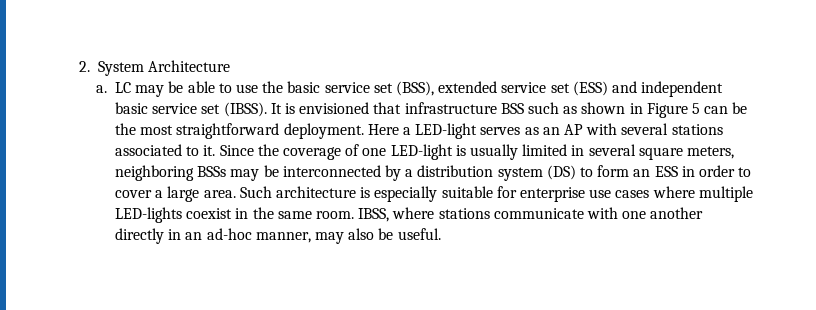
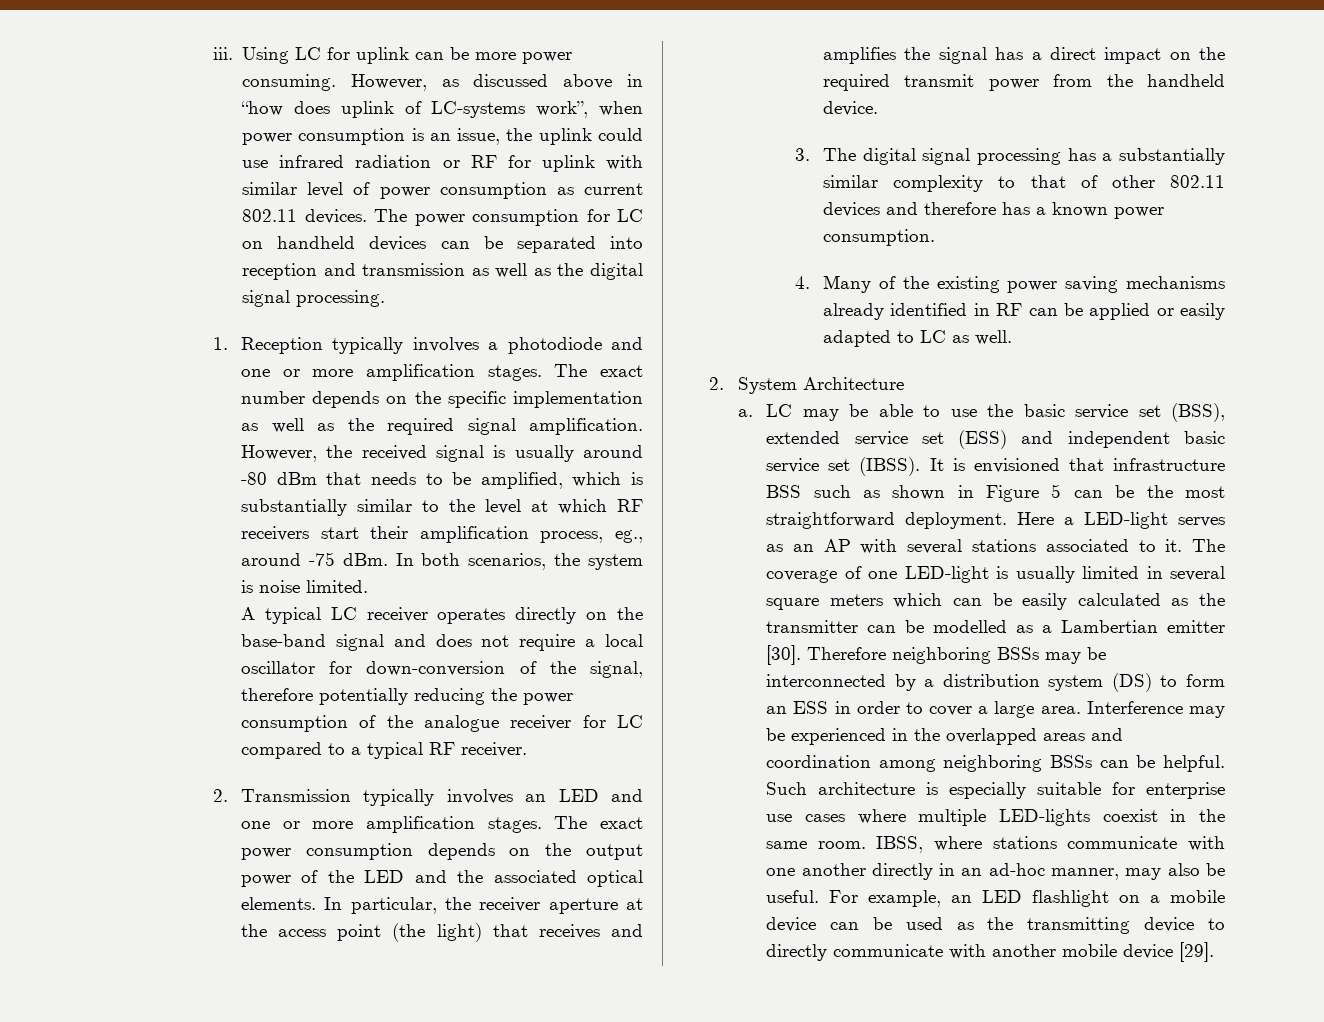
(79, 66) none -> [212,47,573,64] [242,74,643,91] [241,101,643,118] [242,128,643,145] [242,155,643,172] [242,182,644,199] [242,209,643,226] [242,236,644,253] [242,263,643,280] [242,290,386,307] [212,337,643,354] [241,364,643,381] [241,391,643,408] [241,418,643,435] [241,445,643,462] [241,472,643,489] [241,499,643,516] [241,526,643,543] [241,552,643,570] [241,580,369,593] [241,607,643,624] [241,634,643,651] [241,661,643,678] [241,688,574,705] [241,715,644,732] [241,742,528,759] [212,789,643,806] [241,816,643,833] [241,843,643,860] [241,870,644,887] [241,897,643,914] [241,923,643,942] [823,47,1225,64] [823,74,1225,91] [823,101,879,116] [794,148,1225,165] [823,175,1225,192] [823,202,1165,219] [823,229,936,246] [794,275,1225,293] [823,303,1225,320] [823,330,1013,347] iii. Using LC for uplink can be more power consuming. However, as discussed above in “how does uplink of LC-systems work”, when power consumption is an issue, the uplink could use infrared radiation or RF for uplink with similar level of power consumption as current 802.11 devices. The power consumption for LC on handheld devices can be separated into reception and transmission as well as the digital signal processing. // 1. Reception typically involves a photodiode and one or more amplification stages. The exact number depends on the specific implementation as well as the required signal amplification. However, the received signal is usually around -80 dBm that needs to be amplified, which is substantially similar to the level at which RF receivers start their amplification process, eg., around -75 dBm. In both scenarios, the system is noise limited. // A typical LC receiver operates directly on the base-band signal and does not require a local oscillator for down-conversion of the signal, therefore potentially reducing the power consumption of the analogue receiver for LC compared to a typical RF receiver. // 2. Transmission typically involves an LED and one or more amplification stages. The exact power consumption depends on the output power of the LED and the associated optical elements. In particular, the receiver aperture at the access point (the light) that receives and amplifies the signal has a direct impact on the required transmit power from the handheld device. // 3. The digital signal processing has a substantially similar complexity to that of other 802.11 devices and therefore has a known power consumption. // 4. Many of the existing power saving mechanisms already identified in RF can be applied or easily adapted to LC as well. //
[219,144,279,156] Since the -> [1192,539,1225,552] The
[686,146,734,159] meters, -> [829,593,1225,610] [766,620,1225,633] [766,645,887,665] meters which can be easily calculated as the transmitter can be modelled as a Lambertian emitter [30]. Therefore
(236, 194) none -> [1086,701,1225,718] [766,728,1124,745] [766,755,1225,772] Interference may be experienced in the overlapped areas and coordination among neighboring BSSs can be helpful.
(441, 234) none -> [829,890,1225,907] [766,917,1225,934] [766,942,1215,962] For example, an LED flashlight on a mobile device can be used as the transmitting device to directly communicate with another mobile device [29].

